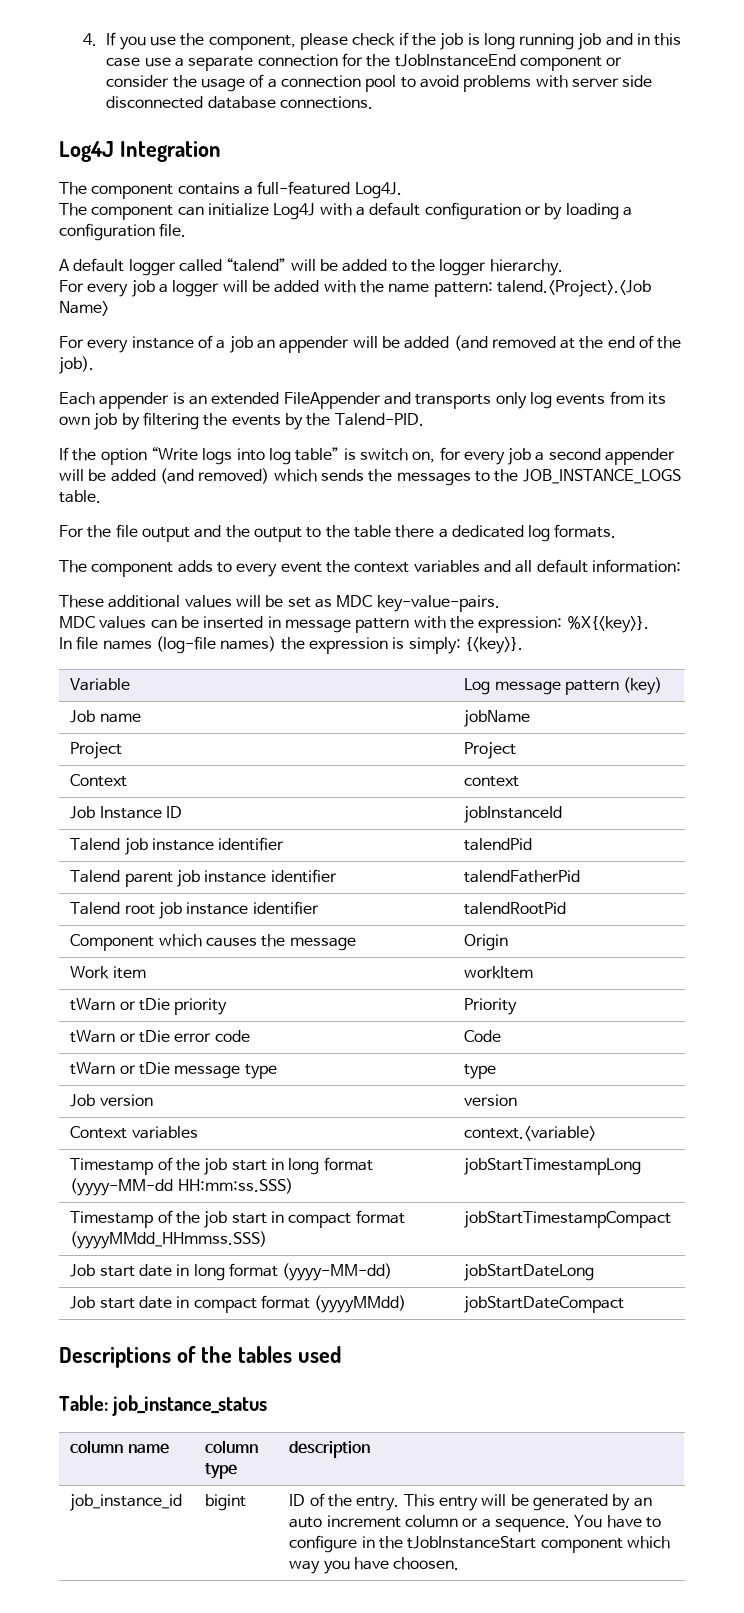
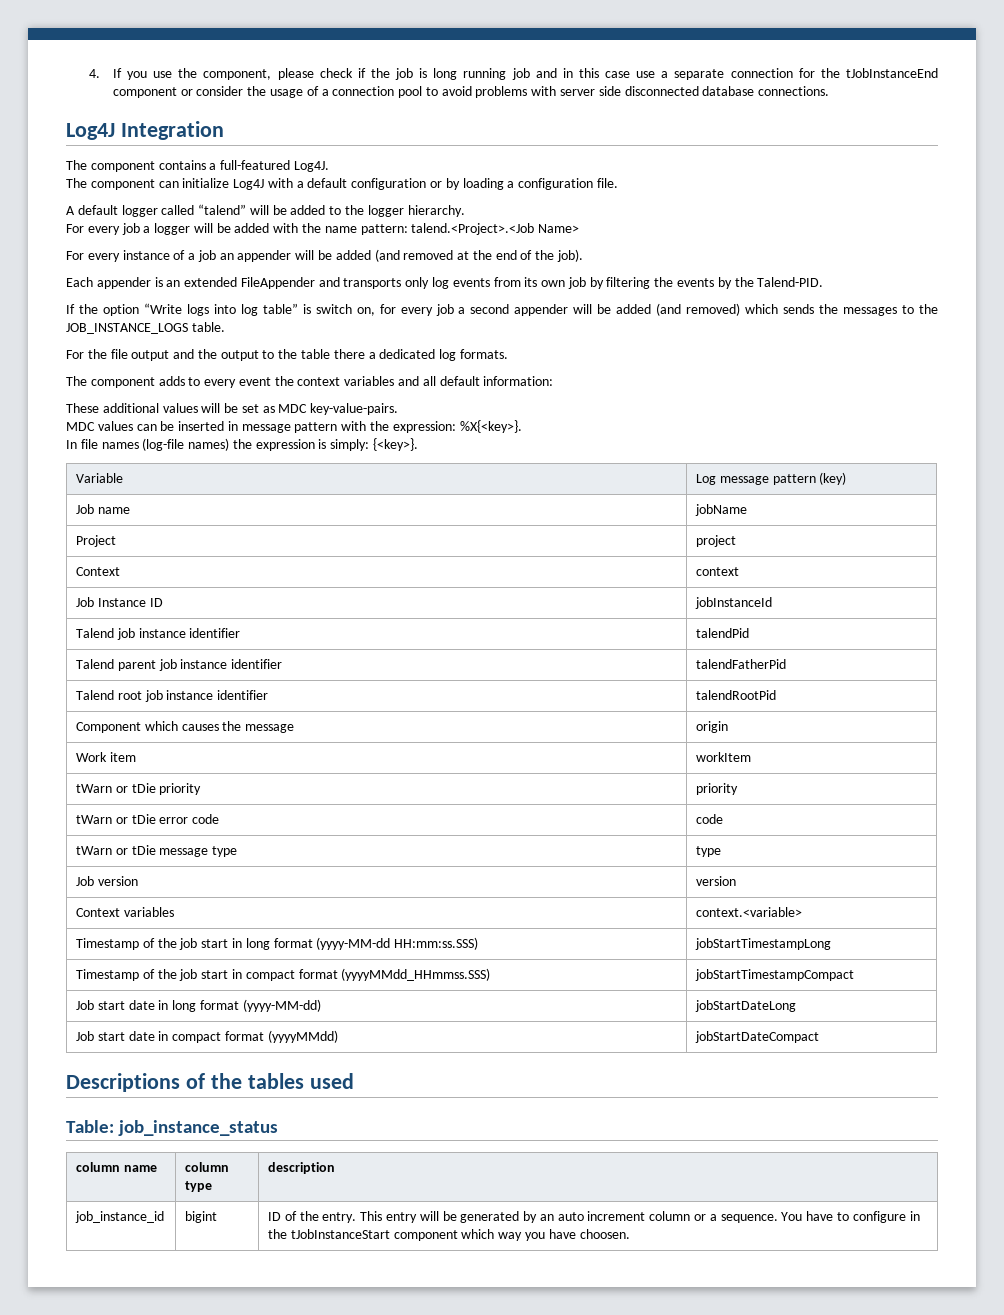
[464,742,517,759] Project -> [696,535,737,547] project
[464,934,509,951] Origin -> [696,721,729,733] origin
[464,998,518,1015] Priority -> [696,783,739,795] priority
[464,1030,502,1042] Code -> [696,814,724,824] code

